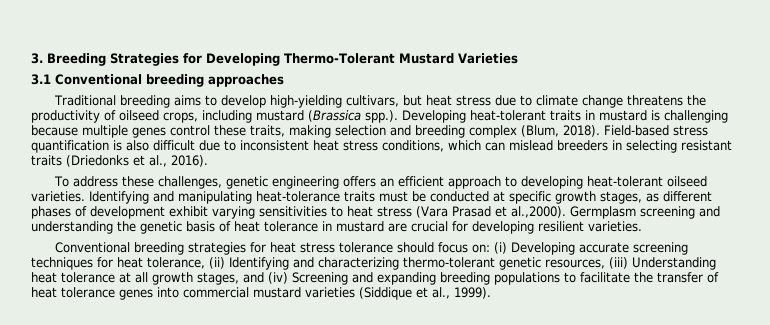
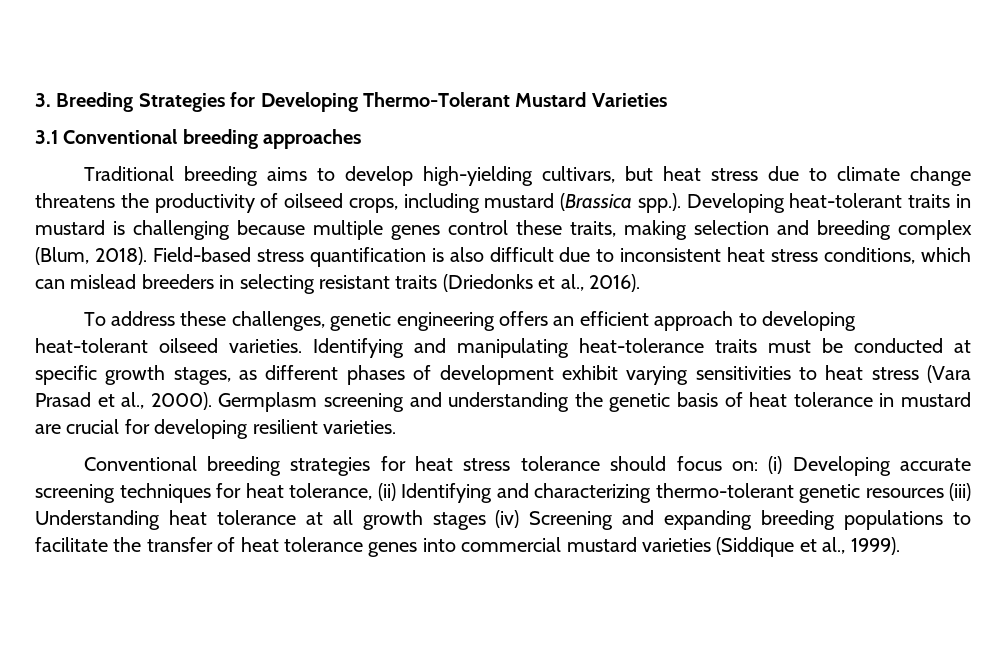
[511,206,566,218] al.,2000). -> [121,392,212,410] al., 2000).
[545,259,605,269] resources, -> [865,488,944,498] resources
[197,272,264,285] stages, and -> [432,512,486,530] stages

